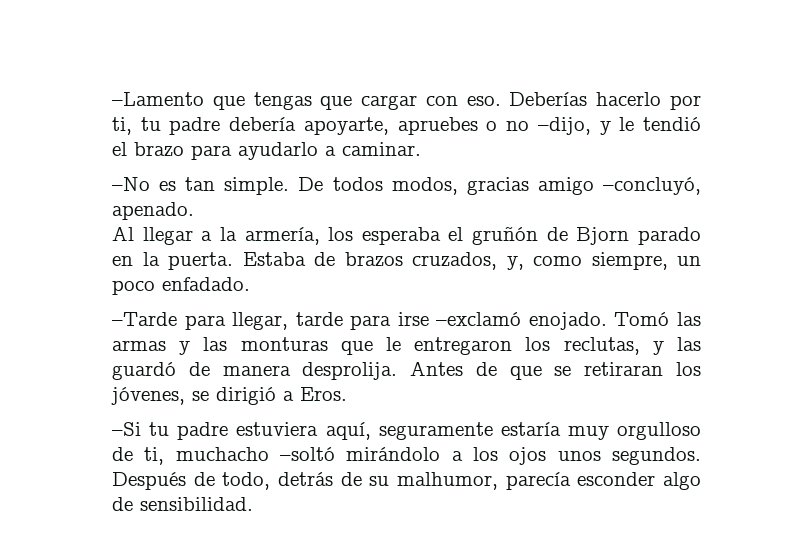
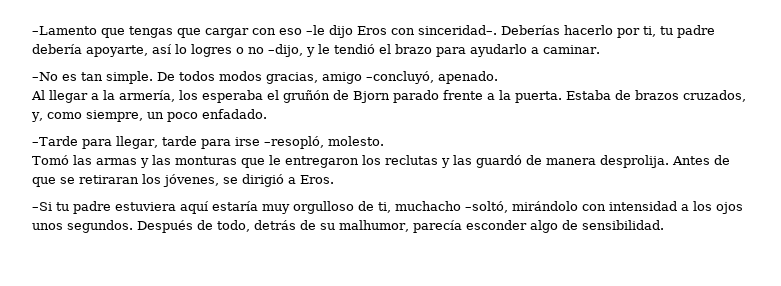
[466,96,501,106] eso. -> [279,25,497,38] eso –le dijo Eros con sinceridad–.
[397,117,478,135] apruebes -> [152,44,232,57] así lo logres
[391,177,529,195] modos, gracias -> [219,71,318,84] modos gracias,
[112,256,133,266] en -> [443,90,495,100] frente a
[436,312,607,330] –exclamó enojado. -> [263,136,384,149] –resopló, molesto. //
[563,337,640,355] reclutas, -> [385,155,438,165] reclutas
[325,422,493,440] aquí, seguramente -> [180,201,209,214] aquí
[280,447,441,461] –soltó mirándolo -> [465,201,677,213] –soltó, mirándolo con intensidad

